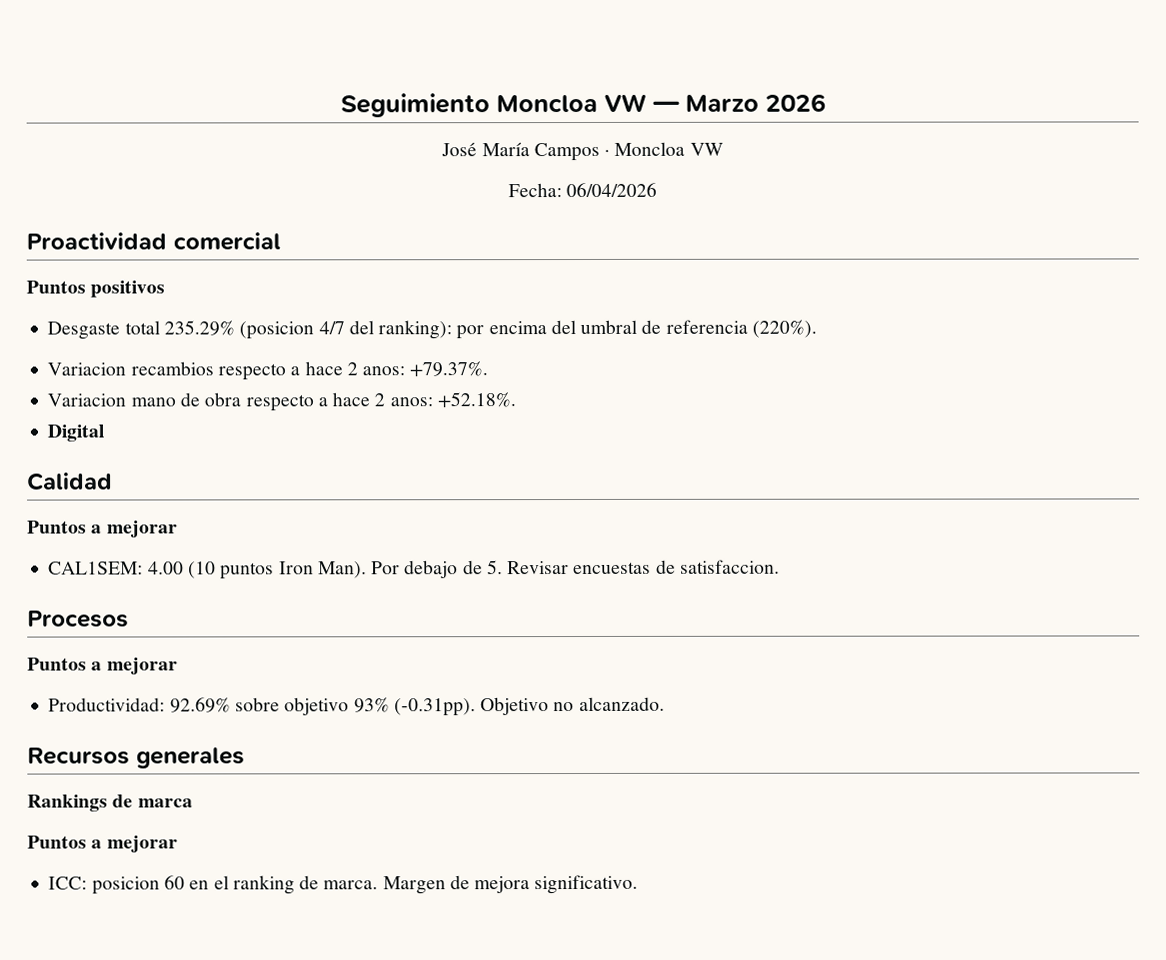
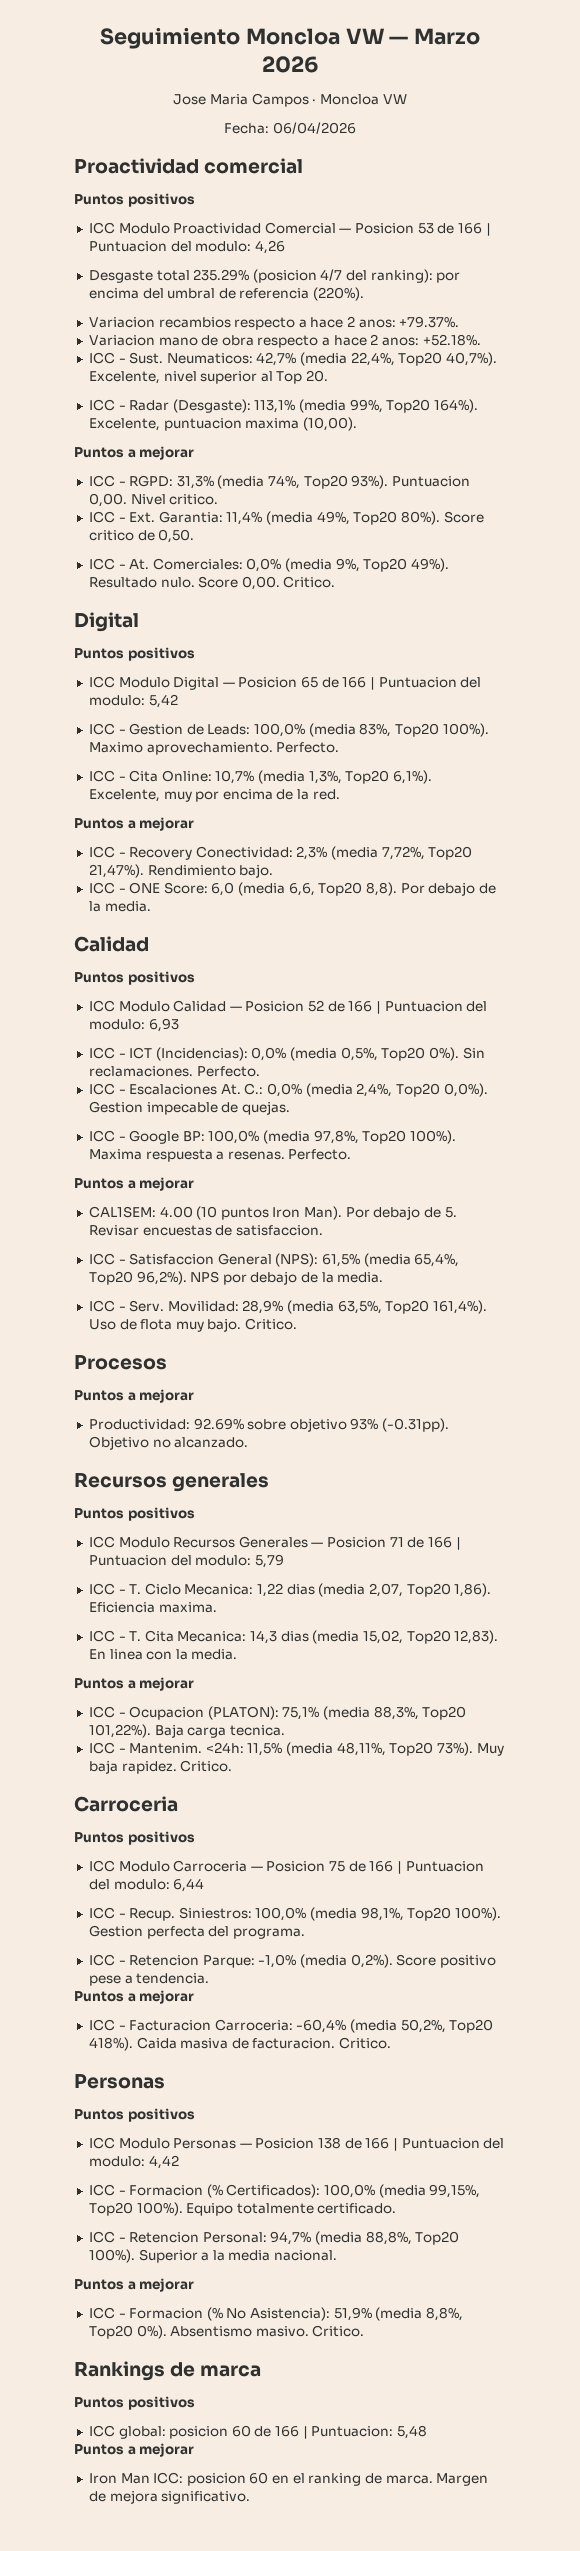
[441,142,530,157] José María -> [173,94,249,105] Jose Maria
(166, 289) none -> [88,222,491,236] [88,240,285,254] // ICC Modulo Proactividad Comercial — Posicion 53 de 166 | Puntuacion del modulo: 4,26
[47,424,105,442] [26,472,113,491] Digital // Calidad -> [88,352,498,366] [88,370,329,384] [88,399,479,413] [88,417,357,431] [74,446,195,460] [88,475,471,489] [88,493,219,507] [88,511,484,525] [88,529,195,543] [88,558,450,572] [88,576,336,590] [74,612,139,632] [74,647,195,661] [88,676,482,690] [88,694,178,708] [88,723,489,737] [88,742,340,755] [88,770,433,784] [88,789,340,802] [74,817,195,831] [88,846,473,860] [88,864,274,878] [88,882,496,896] [88,901,151,912] [74,936,149,952] [74,971,195,985] [88,1000,488,1014] [88,1018,179,1032] [88,1047,485,1061] [88,1066,260,1077] [88,1083,488,1097] [88,1101,290,1115] [88,1130,457,1144] [88,1149,352,1162] ICC - Sust. Neumaticos: 42,7% (media 22,4%, Top20 40,7%). Excelente, nivel superior al Top 20. // ICC - Radar (Desgaste): 113,1% (media 99%, Top20 164%). Excelente, puntuacion maxima (10,00). // Puntos a mejorar // ICC - RGPD: 31,3% (media 74%, Top20 93%). Puntuacion 0,00. Nivel critico. // ICC - Ext. Garantia: 11,4% (media 49%, Top20 80%). Score critico de 0,50. // ICC - At. Comerciales: 0,0% (media 9%, Top20 49%). Resultado nulo. Score 0,00. Critico. // Digital // Puntos positivos // ICC Modulo Digital — Posicion 65 de 166 | Puntuacion del modulo: 5,42 // ICC - Gestion de Leads: 100,0% (media 83%, Top20 100%). Maximo aprovechamiento. Perfecto. // ICC - Cita Online: 10,7% (media 1,3%, Top20 6,1%). Excelente, muy por encima de la red. // Puntos a mejorar // ICC - Recovery Conectividad: 2,3% (media 7,72%, Top20 21,47%). Rendimiento bajo. // ICC - ONE Score: 6,0 (media 6,6, Top20 8,8). Por debajo de la media. // Calidad // Puntos positivos // ICC Modulo Calidad — Posicion 52 de 166 | Puntuacion del modulo: 6,93 // ICC - ICT (Incidencias): 0,0% (media 0,5%, Top20 0%). Sin reclamaciones. Perfecto. // ICC - Escalaciones At. C.: 0,0% (media 2,4%, Top20 0,0%). Gestion impecable de quejas. // ICC - Google BP: 100,0% (media 97,8%, Top20 100%). Maxima respuesta a resenas. Perfecto.
(780, 566) none -> [88,1253,460,1267] [88,1271,384,1285] [88,1300,488,1314] [88,1318,298,1332] // ICC - Satisfaccion General (NPS): 61,5% (media 65,4%, Top20 96,2%). NPS por debajo de la media. // ICC - Serv. Movilidad: 28,9% (media 63,5%, Top20 161,4%). Uso de flota muy bajo. Critico.
[27,794,193,812] [27,835,178,853] Rankings de marca // Puntos a mejorar // -> [74,1507,195,1521] [88,1536,461,1550] [88,1554,284,1568] [88,1583,492,1597] [88,1602,217,1613] [88,1630,499,1644] [88,1649,238,1660] [74,1677,195,1691] [88,1706,467,1720] [88,1724,285,1738] [88,1742,504,1756] [88,1760,233,1774] [74,1796,178,1812] [74,1831,195,1845] [88,1860,484,1874] [88,1878,205,1892] [88,1907,502,1921] [88,1925,305,1939] [88,1954,497,1968] [88,1973,210,1986] [74,1990,195,2004] [88,2019,494,2033] [88,2037,392,2051] [74,2074,165,2089] [74,2108,195,2122] [88,2137,505,2151] [88,2155,179,2169] [88,2184,481,2198] [88,2202,397,2216] [88,2231,460,2245] [88,2249,338,2263] [74,2278,195,2292] [88,2307,464,2321] [88,2325,365,2339] [74,2361,262,2381] [74,2396,195,2410] [88,2425,428,2439] [74,2443,195,2457] [88,2473,150,2484] Puntos positivos // ICC Modulo Recursos Generales — Posicion 71 de 166 | Puntuacion del modulo: 5,79 // ICC - T. Ciclo Mecanica: 1,22 dias (media 2,07, Top20 1,86). Eficiencia maxima. // ICC - T. Cita Mecanica: 14,3 dias (media 15,02, Top20 12,83). En linea con la media. // Puntos a mejorar // ICC - Ocupacion (PLATON): 75,1% (media 88,3%, Top20 101,22%). Baja carga tecnica. // ICC - Mantenim. <24h: 11,5% (media 48,11%, Top20 73%). Muy baja rapidez. Critico. // Carroceria // Puntos positivos // ICC Modulo Carroceria — Posicion 75 de 166 | Puntuacion del modulo: 6,44 // ICC - Recup. Siniestros: 100,0% (media 98,1%, Top20 100%). Gestion perfecta del programa. // ICC - Retencion Parque: -1,0% (media 0,2%). Score positivo pese a tendencia. // Puntos a mejorar // ICC - Facturacion Carroceria: -60,4% (media 50,2%, Top20 418%). Caida masiva de facturacion. Critico. // Personas // Puntos positivos // ICC Modulo Personas — Posicion 138 de 166 | Puntuacion del modulo: 4,42 // ICC - Formacion (% Certificados): 100,0% (media 99,15%, Top20 100%). Equipo totalmente certificado. // ICC - Retencion Personal: 94,7% (media 88,8%, Top20 100%). Superior a la media nacional. // Puntos a mejorar // ICC - Formacion (% No Asistencia): 51,9% (media 8,8%, Top20 0%). Absentismo masivo. Critico. // Rankings de marca // Puntos positivos // ICC global: posicion 60 de 166 | Puntuacion: 5,48 // Puntos a mejorar // Iron Man

